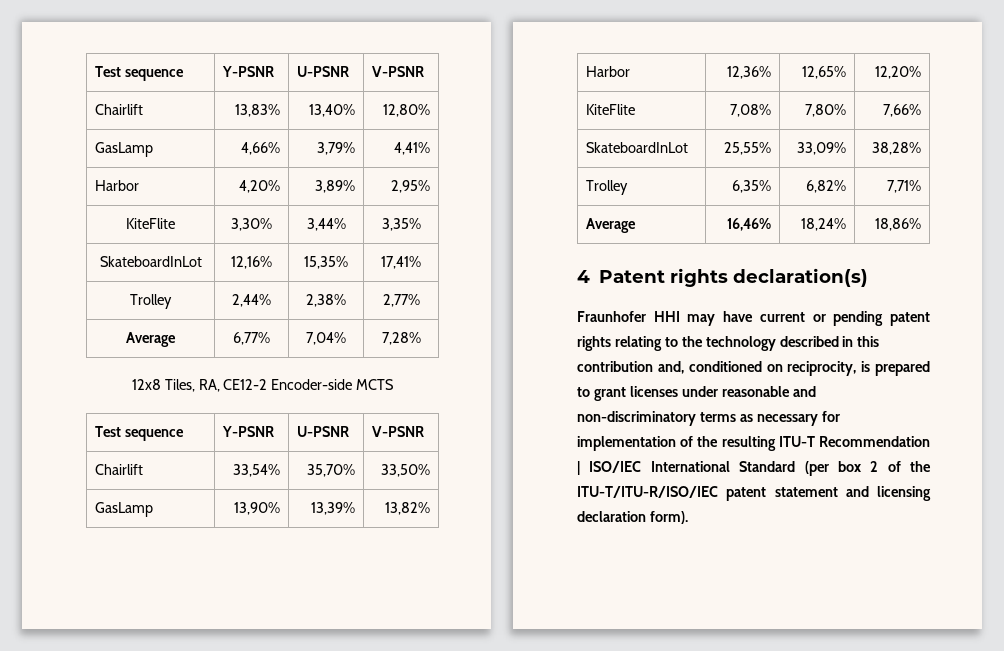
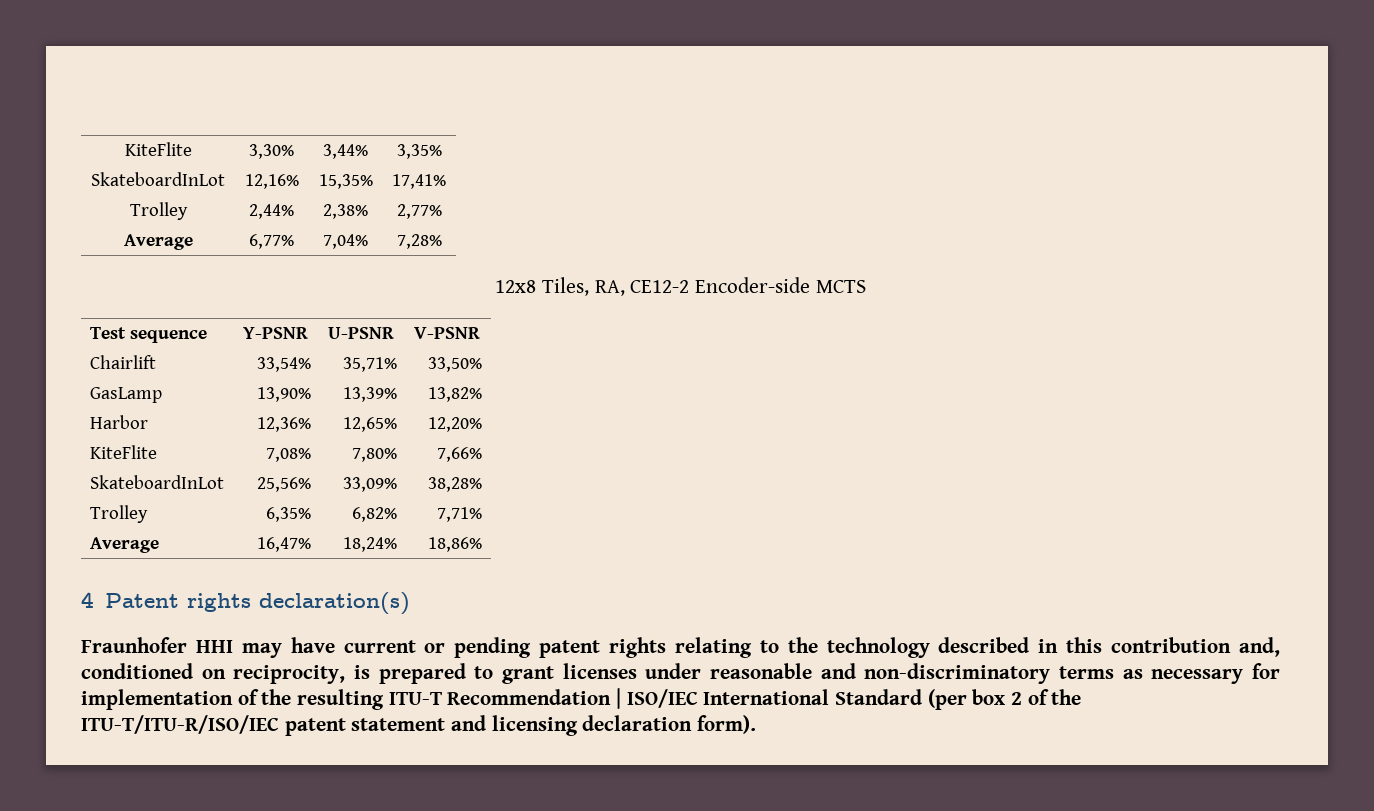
[94,66,184,81] [221,66,274,77] [296,66,349,77] [371,66,424,77] [94,104,143,115] [235,104,281,117] [309,104,356,117] [383,104,431,117] [94,142,153,157] [241,142,281,155] [317,142,356,155] [394,142,431,155] [94,180,139,191] [239,180,281,193] [315,180,356,193] [391,180,431,193] Test sequence | Y-PSNR | U-PSNR | V-PSNR // Chairlift | 13,83% | 13,40% | 12,80% // GasLamp | 4,66% | 3,79% | 4,41% // Harbor | 4,20% | 3,89% | 2,95% // -> (124, 149) none
[307,464,356,477] 35,70% -> [342,357,397,372] 35,71%
[724,142,772,155] 25,55% -> [256,477,311,492] 25,56%
[727,218,772,231] 16,46% -> [256,537,311,552] 16,47%

